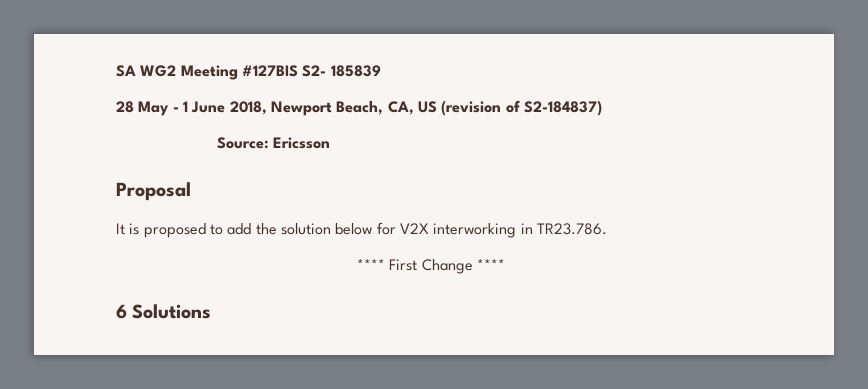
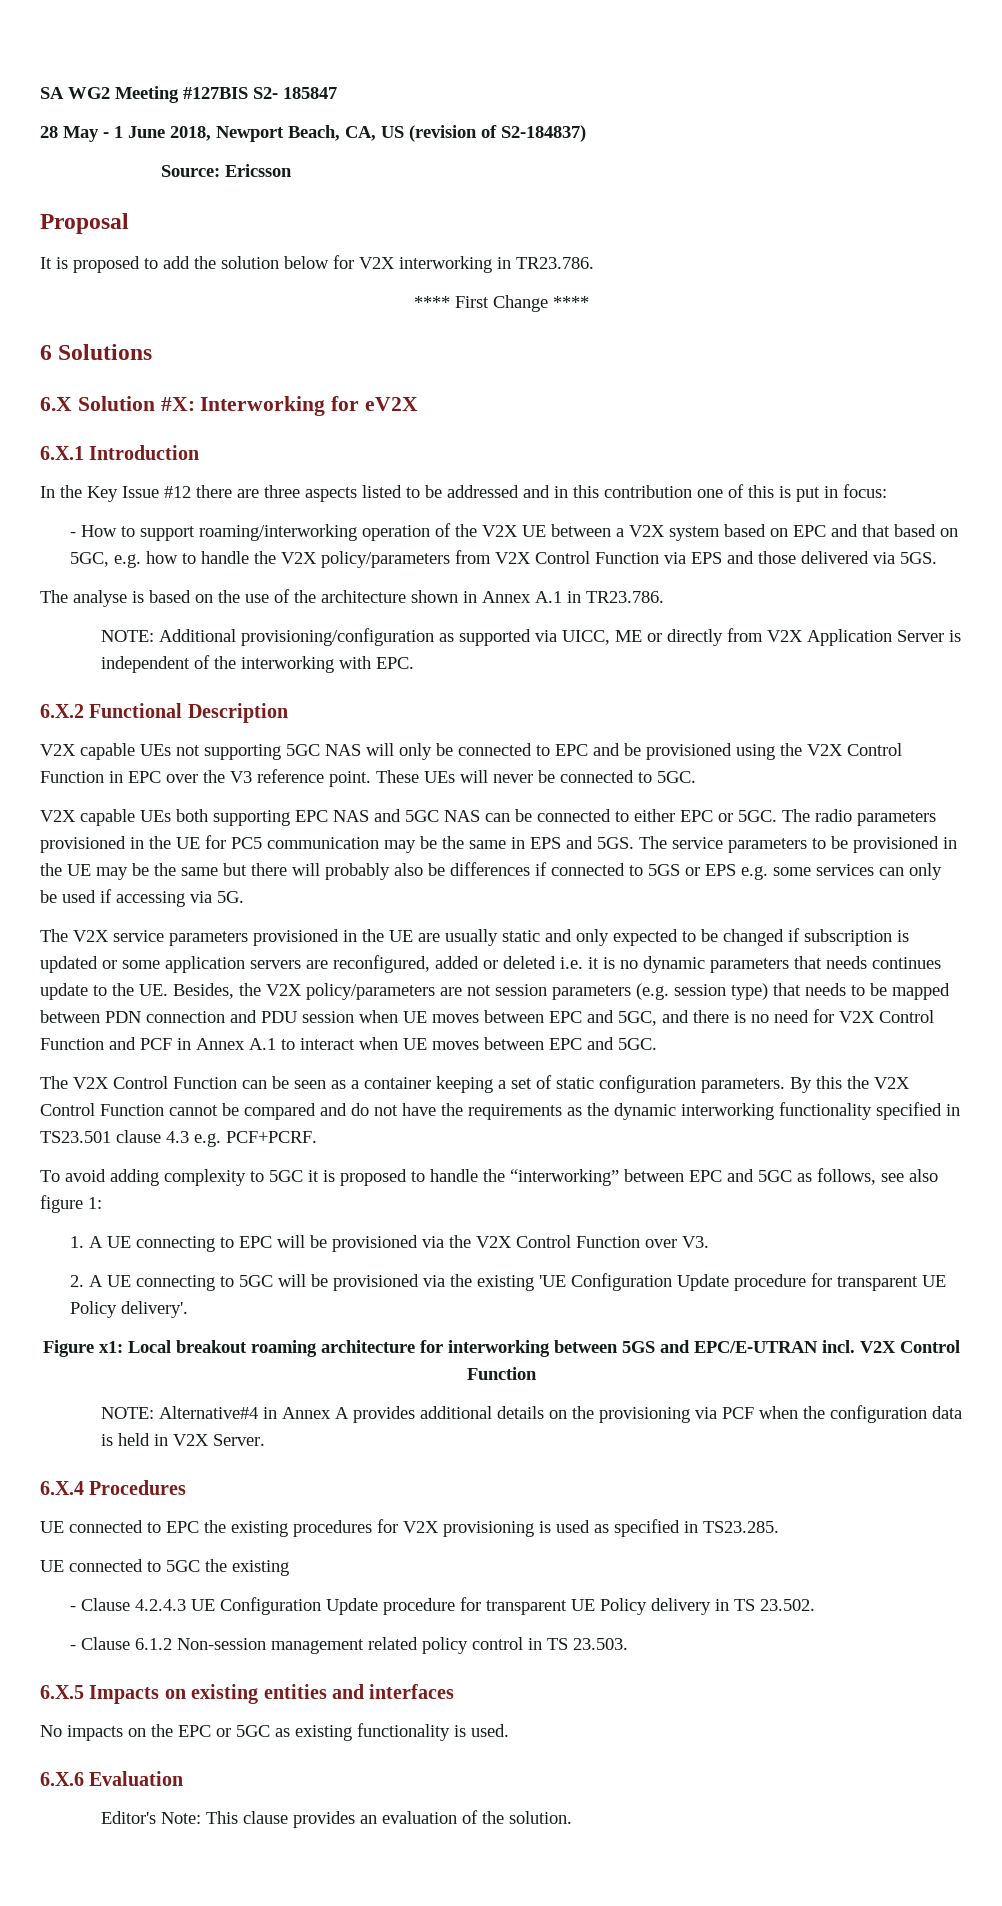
[330,65,381,77] 185839 -> [283,87,337,99] 185847
(212, 311) none -> [40,396,419,416] [40,445,200,460] [40,484,887,502] [70,523,959,541] [70,550,938,568] [40,589,664,607] [100,628,961,646] [100,655,414,673] [40,703,288,723] [40,743,902,760] [40,769,696,787] [40,809,936,826] [40,835,957,853] [40,862,942,880] [40,889,244,907] [40,928,909,946] [40,955,941,973] [40,983,950,1000] [40,1009,934,1026] [40,1037,657,1050] [40,1075,910,1093] [40,1102,960,1120] [40,1130,317,1147] [40,1168,938,1186] [40,1195,102,1213] [70,1235,710,1252] [70,1273,947,1291] [70,1301,189,1318] [42,1340,960,1357] [466,1367,537,1380] [100,1405,962,1423] [100,1433,265,1446] [40,1480,187,1495] [40,1519,779,1537] [40,1559,289,1576] [70,1597,816,1615] [70,1637,629,1654] [40,1684,455,1704] [40,1723,509,1741] [40,1771,184,1786] [100,1810,572,1828] // 6.X Solution #X: Interworking for eV2X // 6.X.1 Introduction // In the Key Issue #12 there are three aspects listed to be addressed and in this contribution one of this is put in focus: // - How to support roaming/interworking operation of the V2X UE between a V2X system based on EPC and that based on 5GC, e.g. how to handle the V2X policy/parameters from V2X Control Function via EPS and those delivered via 5GS. // The analyse is based on the use of the architecture shown in Annex A.1 in TR23.786. // NOTE: Additional provisioning/configuration as supported via UICC, ME or directly from V2X Application Server is independent of the interworking with EPC. // 6.X.2 Functional Description // V2X capable UEs not supporting 5GC NAS will only be connected to EPC and be provisioned using the V2X Control Function in EPC over the V3 reference point. These UEs will never be connected to 5GC. // V2X capable UEs both supporting EPC NAS and 5GC NAS can be connected to either EPC or 5GC. The radio parameters provisioned in the UE for PC5 communication may be the same in EPS and 5GS. The service parameters to be provisioned in the UE may be the same but there will probably also be differences if connected to 5GS or EPS e.g. some services can only be used if accessing via 5G. // The V2X service parameters provisioned in the UE are usually static and only expected to be changed if subscription is updated or some application servers are reconfigured, added or deleted i.e. it is no dynamic parameters that needs continues update to the UE. Besides, the V2X policy/parameters are not session parameters (e.g. session type) that needs to be mapped between PDN connection and PDU session when UE moves between EPC and 5GC, and there is no need for V2X Control Function and PCF in Annex A.1 to interact when UE moves between EPC and 5GC. // The V2X Control Function can be seen as a container keeping a set of static configuration parameters. By this the V2X Control Function cannot be compared and do not have the requirements as the dynamic interworking functionality specified in TS23.501 clause 4.3 e.g. PCF+PCRF. // To avoid adding complexity to 5GC it is proposed to handle the “interworking” between EPC and 5GC as follows, see also figure 1: // 1. A UE connecting to EPC will be provisioned via the V2X Control Function over V3. // 2. A UE connecting to 5GC will be provisioned via the existing 'UE Configuration Update procedure for transparent UE Policy delivery'. // Figure x1: Local breakout roaming architecture for interworking between 5GS and EPC/E-UTRAN incl. V2X Control Function // NOTE: Alternative#4 in Annex A provides additional details on the provisioning via PCF when the configuration data is held in V2X Server. // 6.X.4 Procedures // UE connected to EPC the existing procedures for V2X provisioning is used as specified in TS23.285. // UE connected to 5GC the existing // - Clause 4.2.4.3 UE Configuration Update procedure for transparent UE Policy delivery in TS 23.502. // - Clause 6.1.2 Non-session management related policy control in TS 23.503. // 6.X.5 Impacts on existing entities and interfaces // No impacts on the EPC or 5GC as existing functionality is used. // 6.X.6 Evaluation // Editor's Note: This clause provides an evaluation of the solution.

